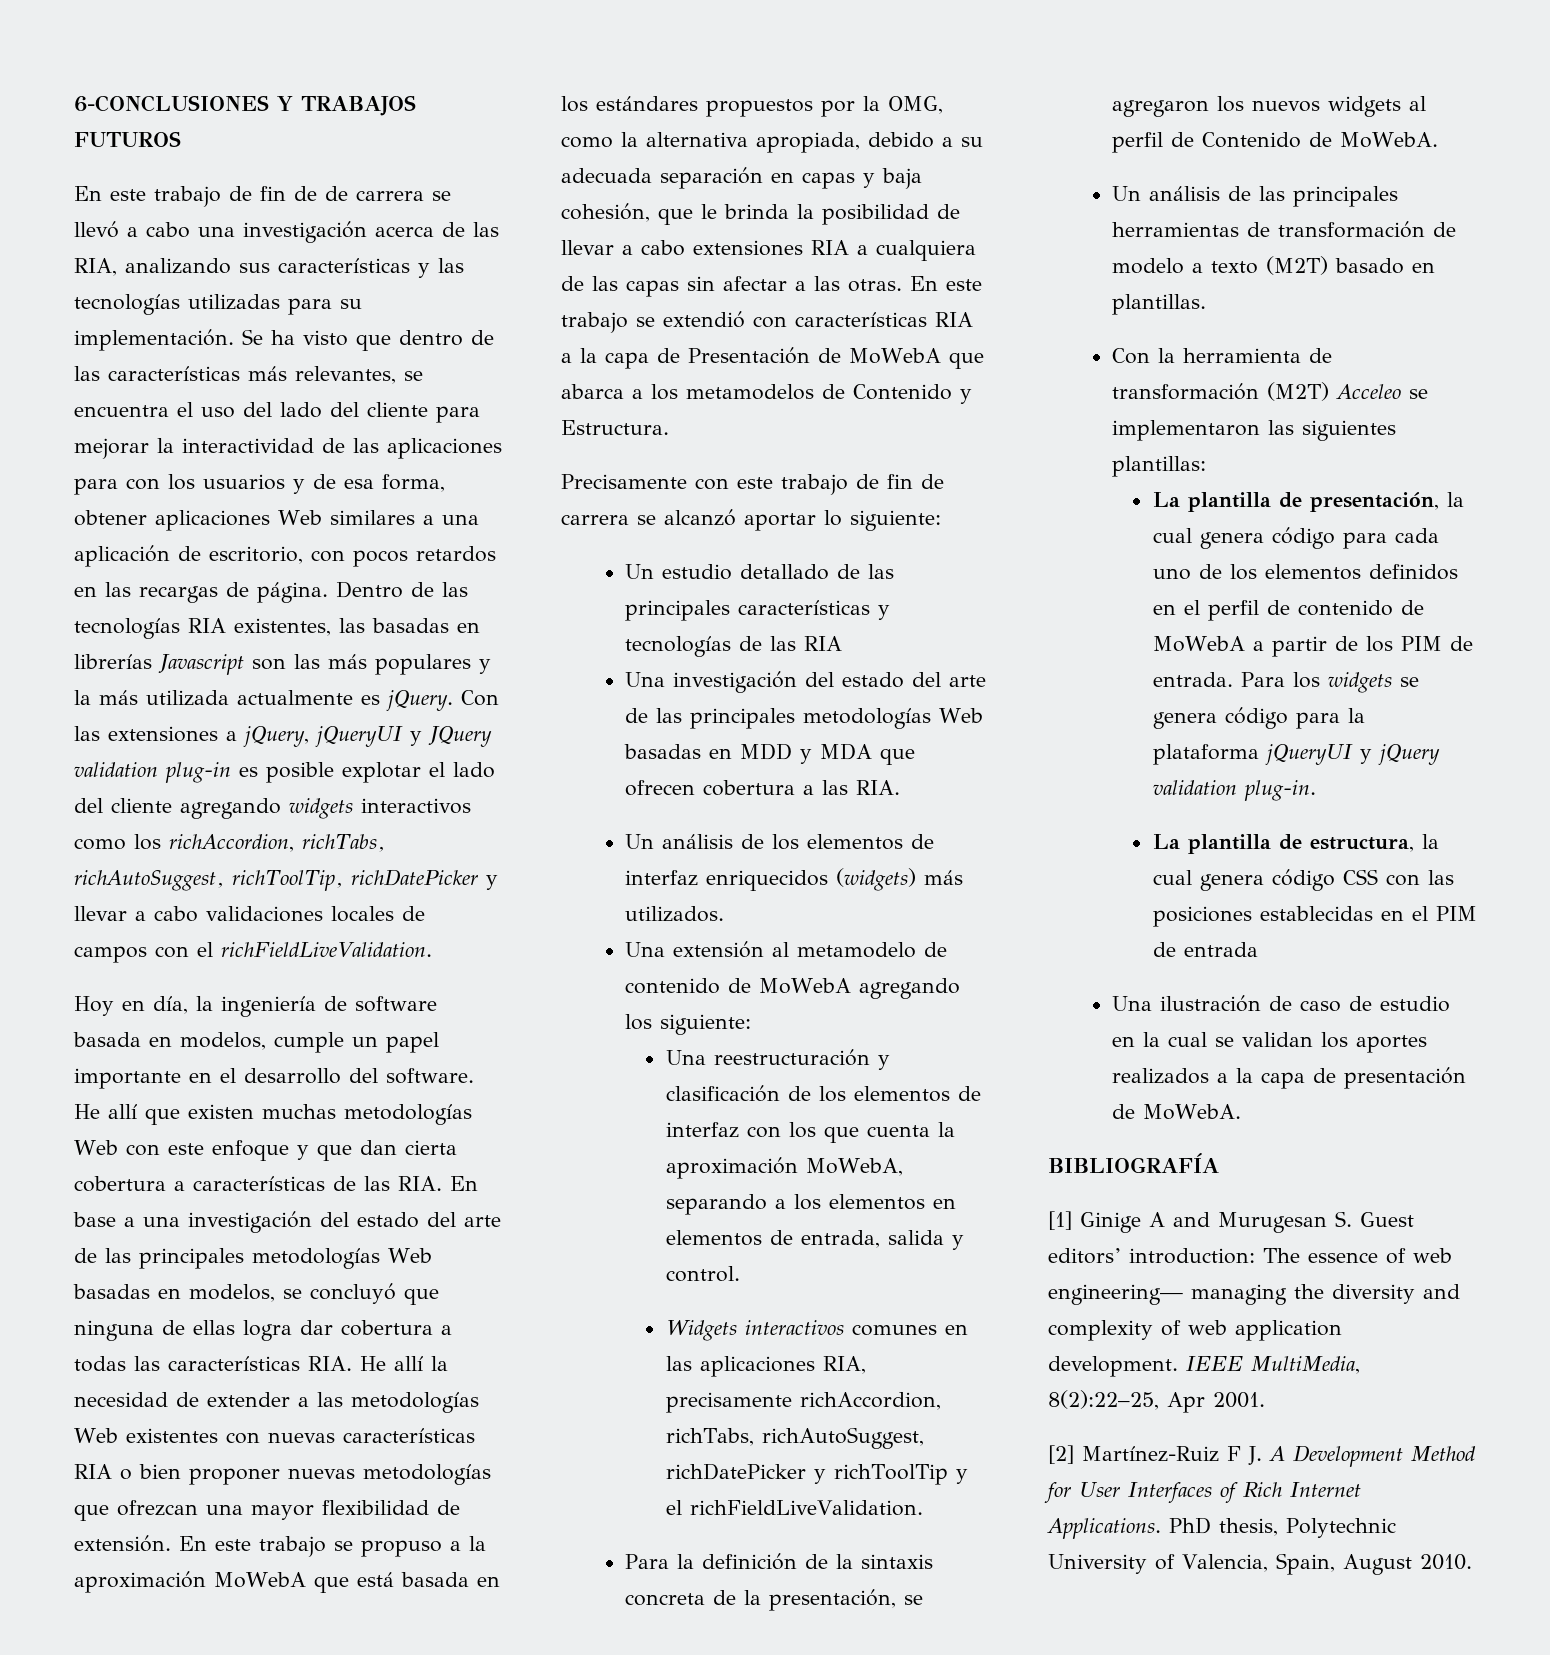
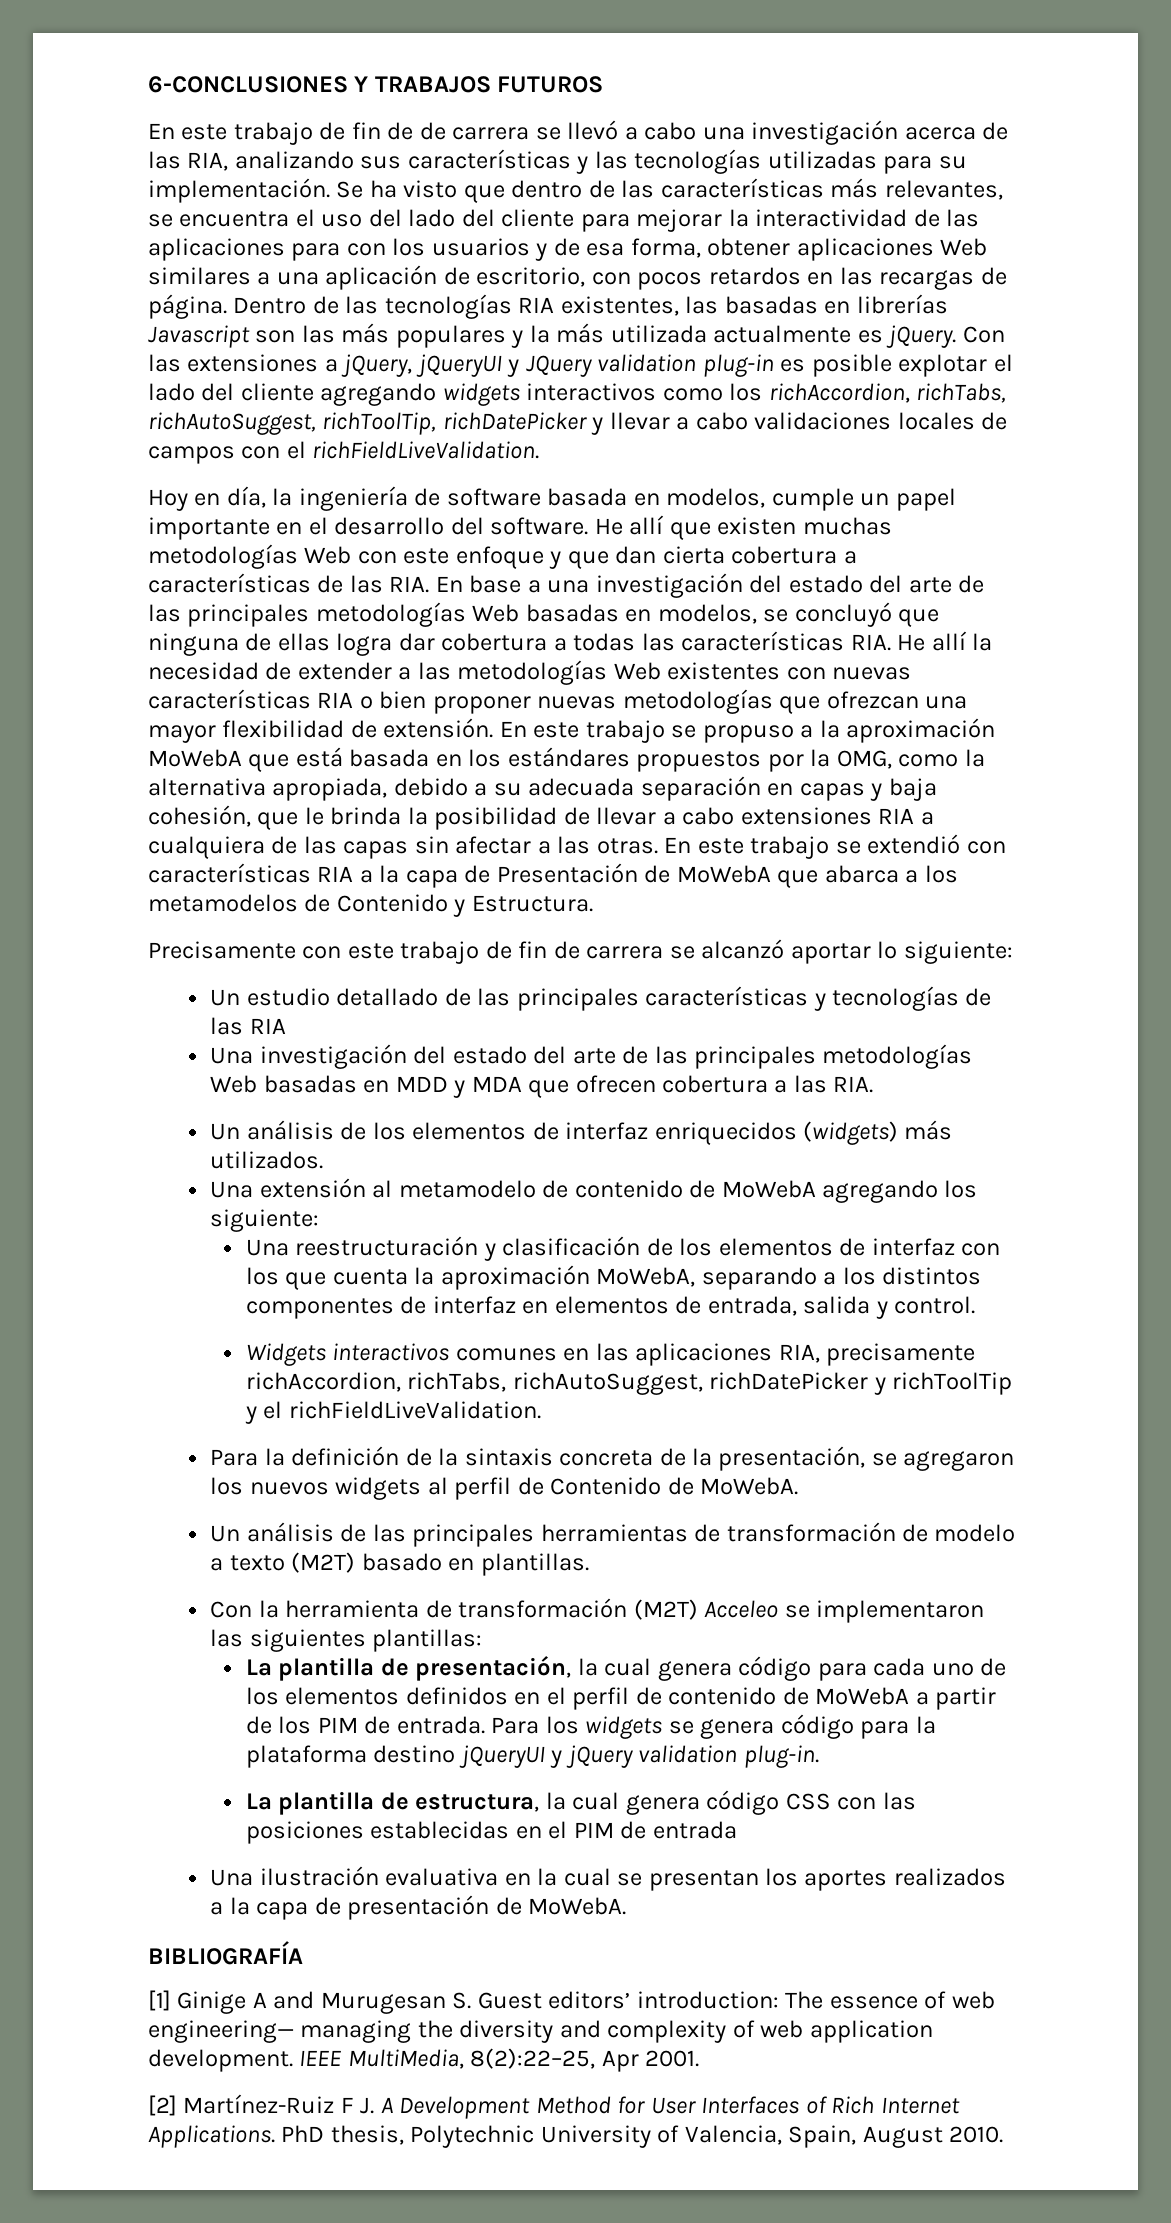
[828,1194,925,1210] elementos -> [882,1267,982,1285] [245,1296,516,1319] distintos componentes de interfaz
(1259, 754) none -> [373,1745,456,1763] destino
[1269,996,1451,1012] de caso de estudio -> [385,1868,499,1886] evaluativa
[1242,1032,1314,1047] validan -> [648,1870,759,1891] presentan

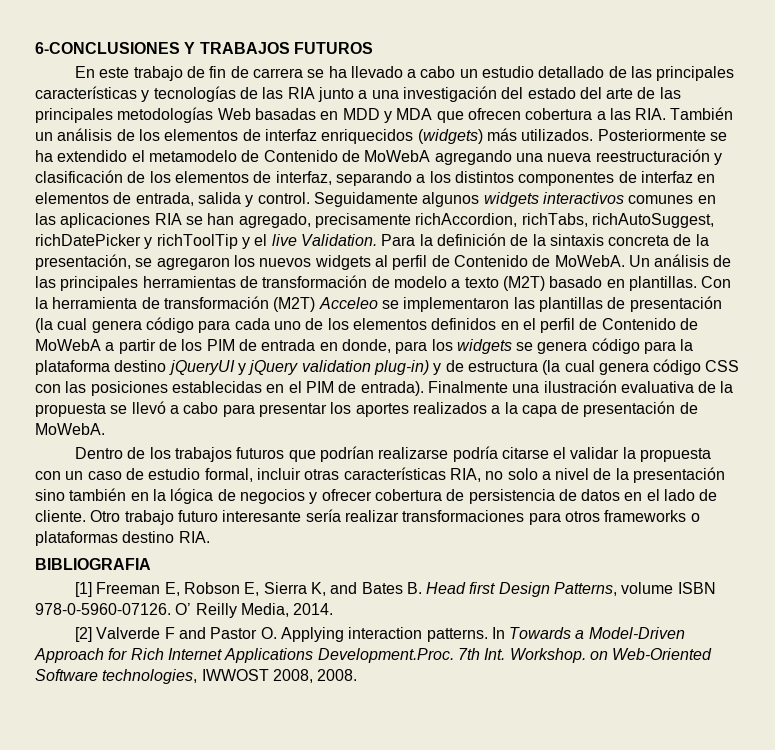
[419,120,1009,145] [148,149,967,174] [148,178,1003,203] [148,209,980,232] [148,238,988,261] [148,265,1007,290] [148,294,948,319] [148,323,1005,348] [148,354,1013,377] [148,383,1007,406] [148,412,1008,435] [148,441,540,464] [148,486,956,511] [148,515,892,540] [148,544,857,569] [148,573,985,598] [148,602,940,627] [148,631,993,656] [148,660,912,685] [148,689,968,714] [148,718,996,743] [148,747,985,772] [148,776,937,801] [148,805,934,830] [148,834,1006,859] [148,863,958,888] [148,894,593,917] [148,939,1013,964] [210,989,241,1006] de carrera se llevó a cabo una investigación acerca de las RIA, analizando sus características y las tecnologías utilizadas para su implementación. Se ha visto que dentro de las características más relevantes, se encuentra el uso del lado del cliente para mejorar la interactividad de las aplicaciones para con los usuarios y de esa forma, obtener aplicaciones Web similares a una aplicación de escritorio, con pocos retardos en las recargas de página. Dentro de las tecnologías RIA existentes, las basadas en librerías Javascript son las más populares y la más utilizada actualmente es jQuery. Con las extensiones a jQuery, jQueryUI y JQuery validation plug-in es posible explotar el lado del cliente agregando widgets interactivos como los richAccordion, richTabs, richAutoSuggest, richToolTip, richDatePicker y llevar a cabo validaciones locales de campos con el richFieldLiveValidation. // Hoy en día, la ingeniería de software basada en modelos, cumple un papel importante en el desarrollo del software. He allí que existen muchas metodologías Web con este enfoque y que dan cierta cobertura a características de las RIA. En base a una investigación del estado del arte de las principales metodologías Web basadas en modelos, se concluyó que ninguna de ellas logra dar cobertura a todas las características RIA. He allí la necesidad de extender a las metodologías Web existentes con nuevas características RIA o bien proponer nuevas metodologías que ofrezcan una mayor flexibilidad de extensión. En este trabajo se propuso a la aproximación MoWebA que está basada en los estándares propuestos por la OMG, como la alternativa apropiada, debido a su adecuada separación en capas y baja cohesión, que le brinda la posibilidad de llevar a cabo extensiones RIA a cualquiera de las capas sin afectar a las otras. En este trabajo se extendió con características RIA a la capa de Presentación de MoWebA que abarca a los metamodelos de Contenido y Estructura. // Precisamente con este trabajo de fin de carrera se alcanzó aportar lo siguiente: // Un -> [252,66,478,78] carrera se ha llevado a cabo un
[210,1047,254,1064] // Una -> [317,87,399,102] junto a una
[210,1123,241,1140] // Un -> [670,107,734,120] [35,132,53,141] También un
[210,1178,393,1198] // Una extensión al -> [597,129,727,141] [35,150,145,162] Posteriormente se ha extendido el
[574,1180,683,1198] contenido -> [263,150,338,162] Contenido
[944,1180,978,1198] [210,1209,320,1232] [245,1239,289,1256] los siguiente: // Una -> [515,153,592,162] una nueva
[871,1238,1001,1256] [245,1265,696,1290] interfaz con los que cuenta la aproximación MoWebA, -> [275,171,332,185] interfaz,
[245,1343,326,1366] // Widgets -> [313,192,539,207] Seguidamente algunos widgets
[778,1344,820,1363] RIA, -> [154,213,311,228] RIA se han agregado,
[288,1401,541,1419] richFieldLiveValidation. // -> [271,234,377,246] live Validation.
(798, 1486) // -> (625, 261) none
(589, 1564) // -> (697, 283) none
[249,1629,483,1652] [245,1656,598,1681] siguientes plantillas: // La plantilla de presentación, la -> [538,296,722,312] [35,318,53,333] plantillas de presentación (la
[668,1687,777,1705] contenido -> [601,318,676,330] Contenido
[396,1716,540,1734] entrada. Para -> [261,339,428,354] entrada en donde, para
[743,1745,819,1768] [245,1791,566,1815] plug-in. // La plantilla de estructura, la -> [373,360,561,375] plug-in) y de estructura (la
[652,1821,737,1839] [210,1866,759,1891] entrada // Una ilustración evaluativa en la cual se presentan -> [360,380,734,396] [35,401,327,417] entrada). Finalmente una ilustración evaluativa de la propuesta se llevó a cabo para presentar
[148,1941,303,1965] [148,1990,995,2014] [148,2020,933,2043] [148,2048,700,2072] [148,2094,960,2119] [148,2125,1004,2148] BIBLIOGRAFÍA // [1] Ginige A and Murugesan S. Guest editors’ introduction: The essence of web engineering— managing the diversity and complexity of web application development. IEEE MultiMedia, 8(2):22–25, Apr 2001. // [2] Martínez-Ruiz F J. A Development Method for User Interfaces of Rich Internet Applications. PhD thesis, Polytechnic University of Valencia, Spain, August 2010. -> [74,446,712,462] [35,467,726,483] [35,488,718,504] [35,509,700,525] [35,531,210,546] [35,558,151,570] [74,582,716,597] [35,603,334,618] [74,627,685,642] [34,648,713,663] [35,669,358,684] Dentro de los trabajos futuros que podrían realizarse podría citarse el validar la propuesta con un caso de estudio formal, incluir otras características RIA, no solo a nivel de la presentación sino también en la lógica de negocios y ofrecer cobertura de persistencia de datos en el lado de cliente. Otro trabajo futuro interesante sería realizar transformaciones para otros frameworks o plataformas destino RIA. // BIBLIOGRAFIA // [1] Freeman E, Robson E, Sierra K, and Bates B. Head first Design Patterns, volume ISBN 978-0-5960-07126. O’ Reilly Media, 2014. // [2] Valverde F and Pastor O. Applying interaction patterns. In Towards a Model-Driven Approach for Rich Internet Applications Development.Proc. 7th Int. Workshop. on Web-Oriented Software technologies, IWWOST 2008, 2008.

